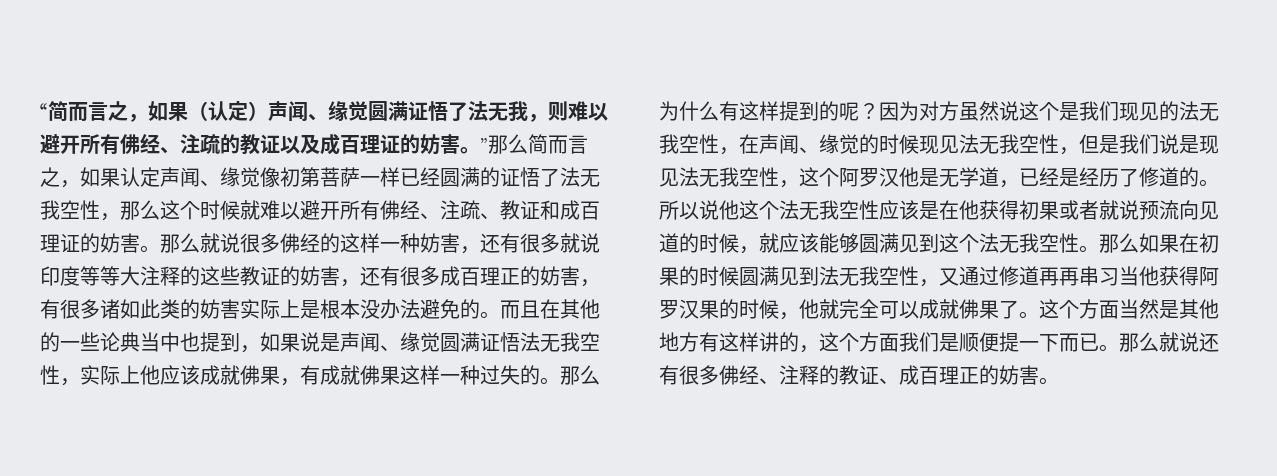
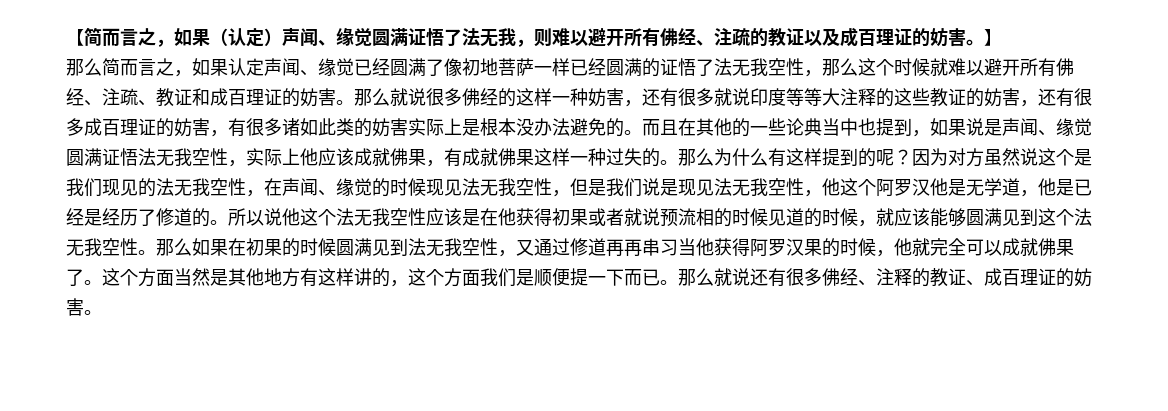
[40,103,48,119] “ -> [66,29,84,46] 【
[480,137,488,152] ” -> [984,29,1002,46] 】 //
[260,167,320,187] 像初第 -> [354,58,498,76] 已经圆满了像初地
[500,268,520,285] 正 -> [138,118,156,136] 证
(799, 184) none -> [822,178,840,196] 他
(1019, 184) none -> [1038,178,1074,196] 他是
[1179,200,1199,220] 向 -> [696,208,768,227] 相的时候
[959,367,979,384] 正 -> [1038,268,1056,286] 证

